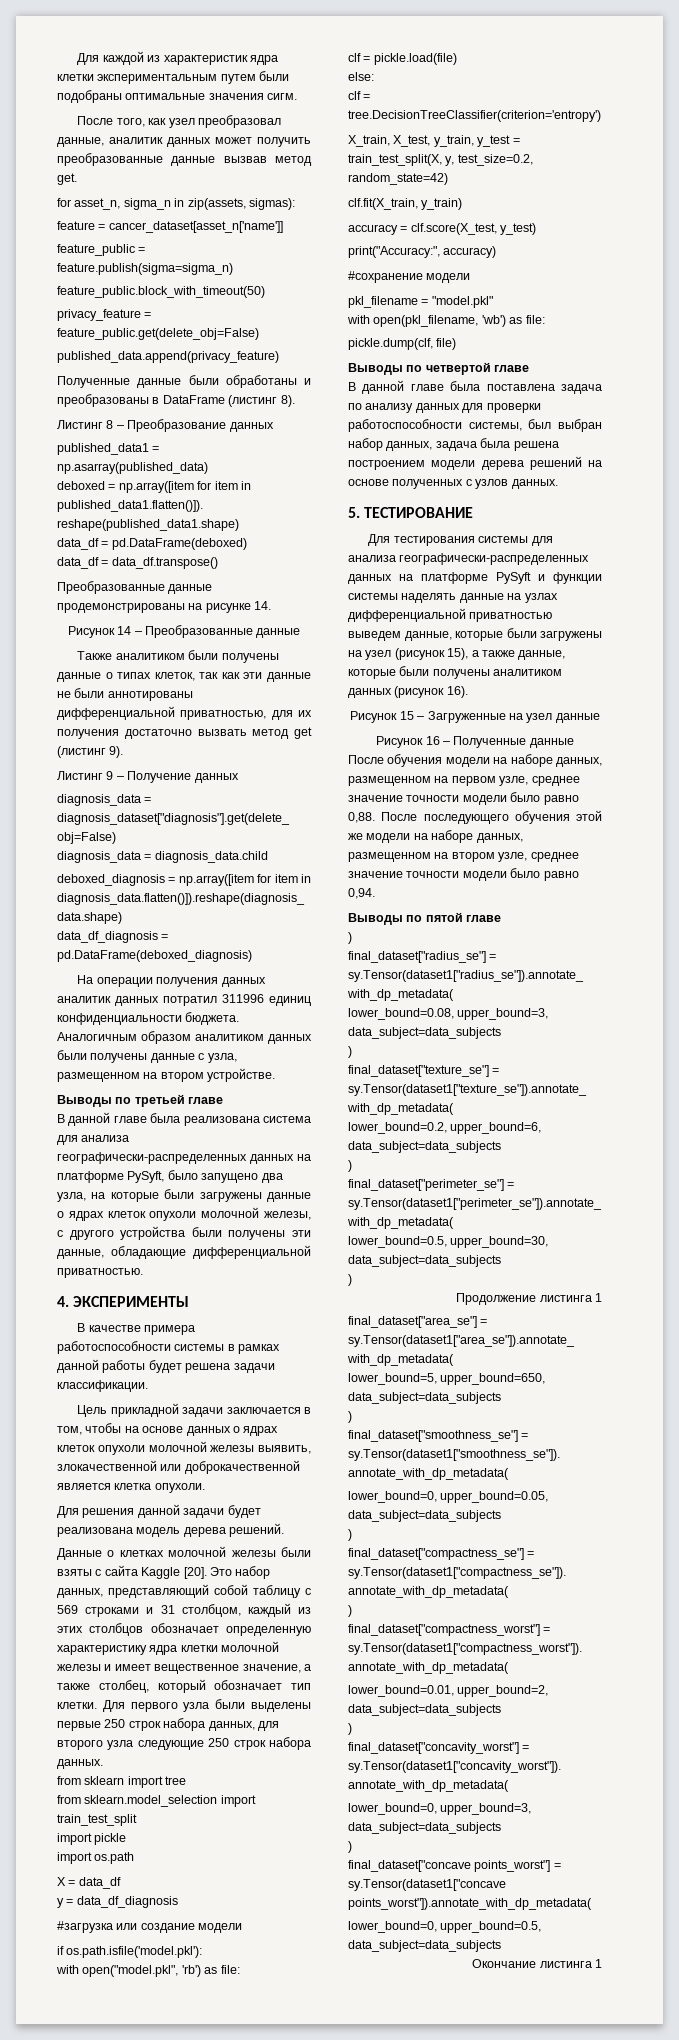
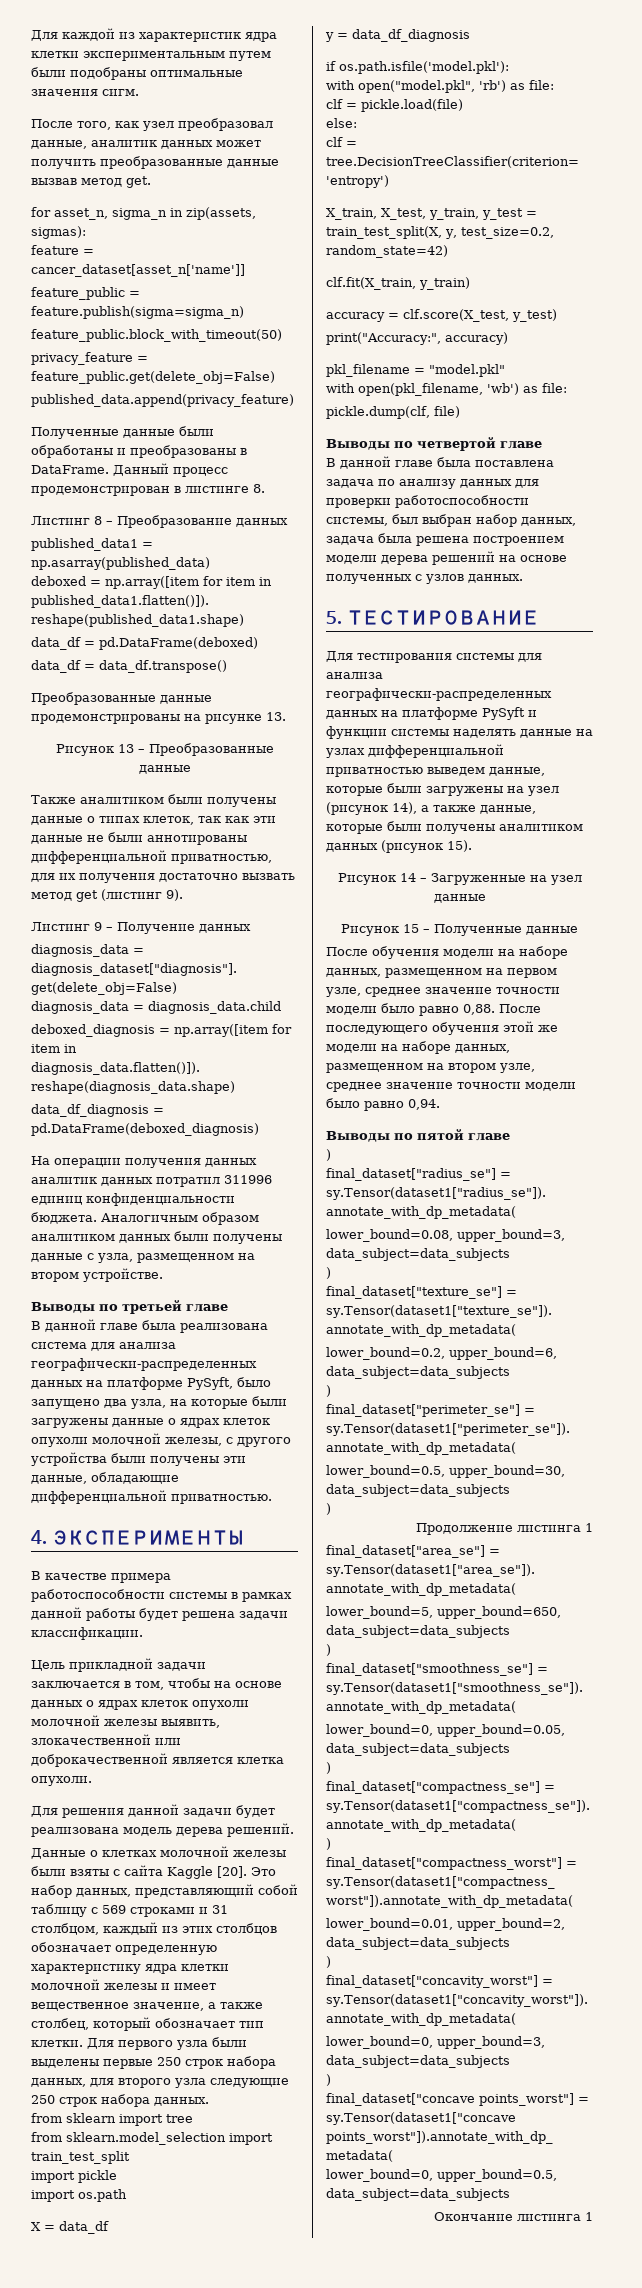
[162,395,295,407] DataFrame (листинг 8). -> [31,463,228,477] [31,484,265,496] DataFrame. Данный процесс продемонстрирован в листинге 8.
[254,601,272,610] [67,626,132,638] 14. // Рисунок 14 -> [266,712,286,721] [55,744,134,756] 13. // Рисунок 13
[57,1921,243,1933] // #загрузка или создание модели -> (470, 35) none
[348,271,471,283] // #сохранение модели -> (508, 338) none
[447,648,469,660] 15), -> [392,802,417,814] 14),
[446,686,468,698] [350,711,414,723] 16). // Рисунок 15 -> [447,840,472,852] [337,873,416,885] 15). // Рисунок 14
[425,736,440,745] 16 -> [403,924,419,933] 15

